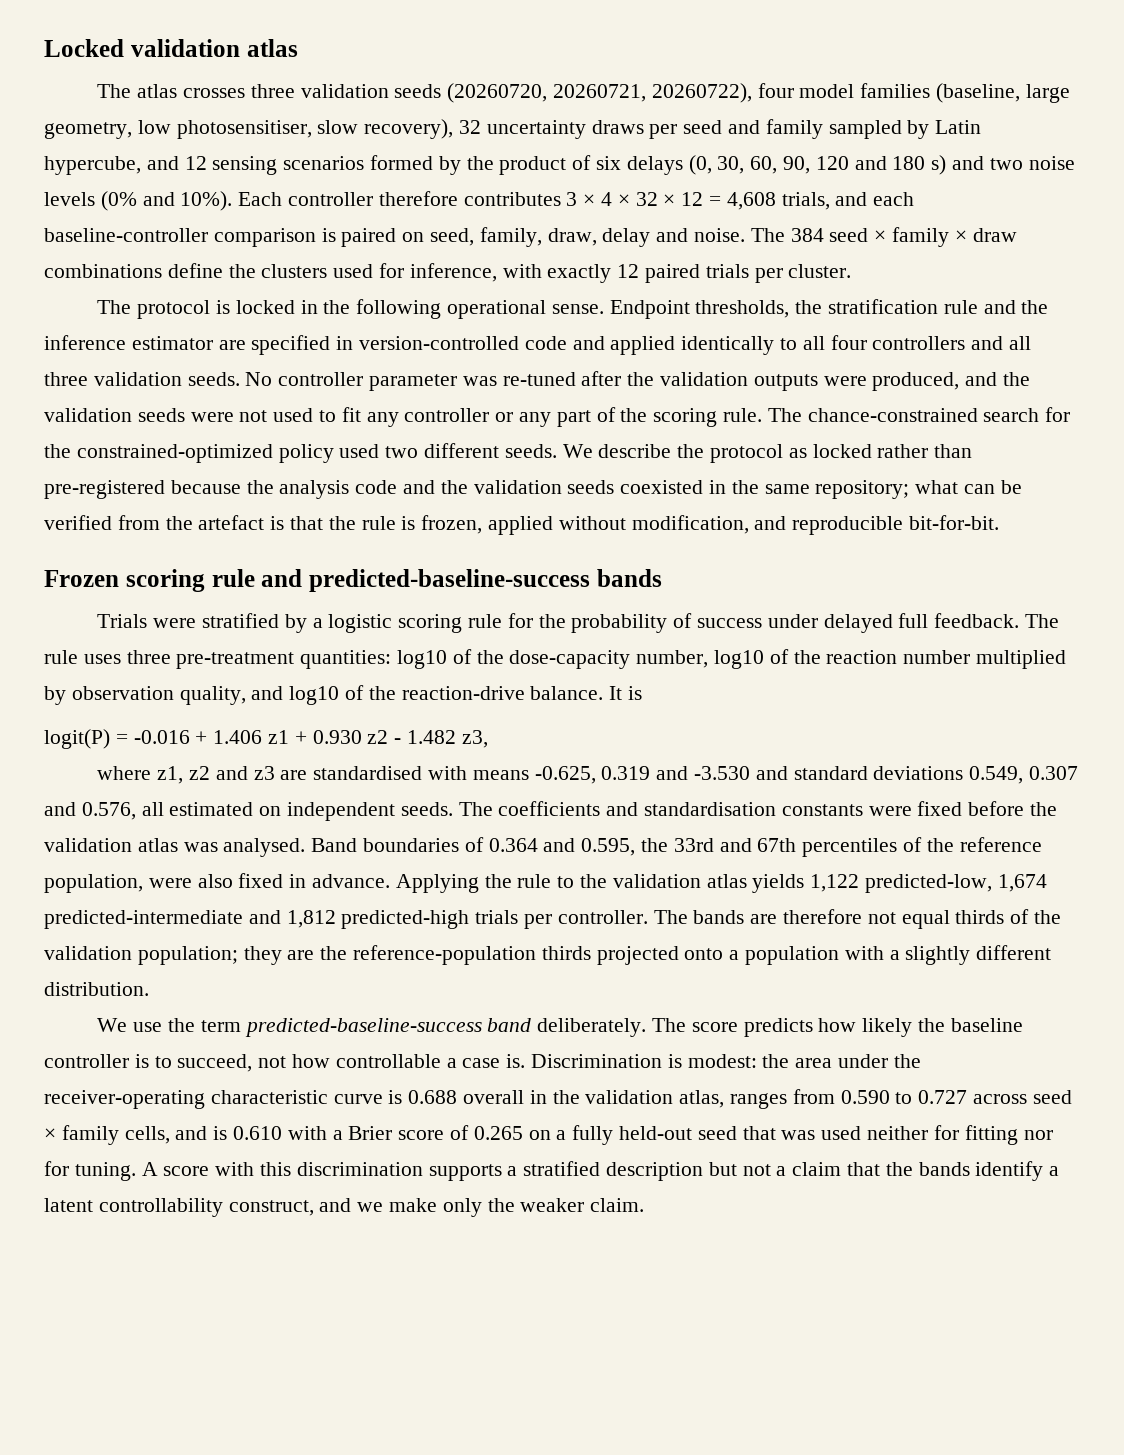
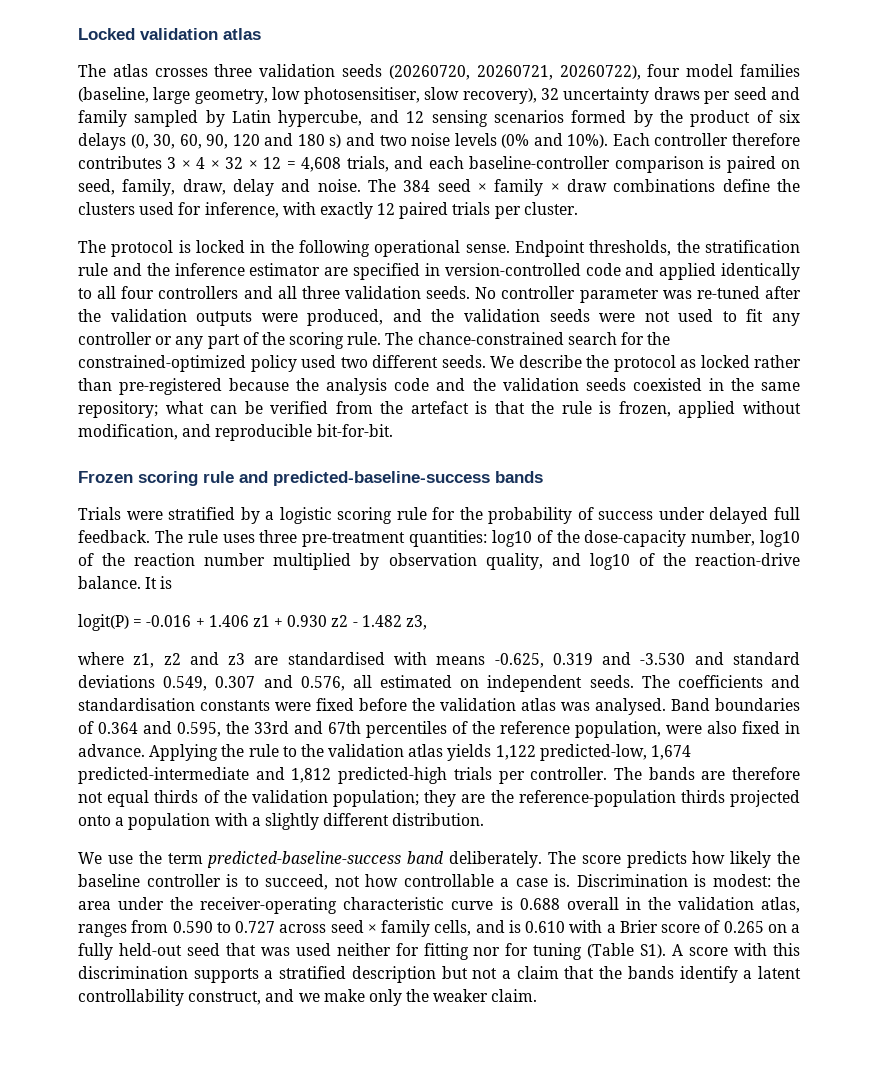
[74,1162,136,1181] tuning. -> [533,943,667,960] tuning (Table S1).

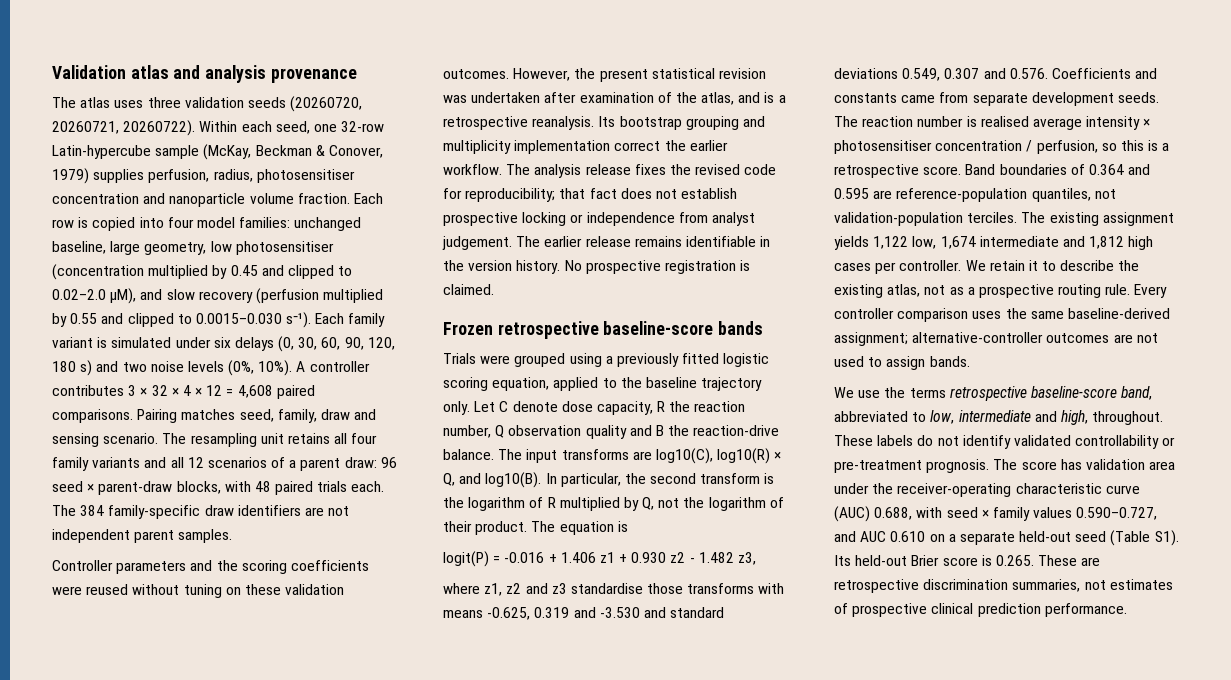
[78,28,261,40] Locked validation atlas -> [52,65,357,83] Validation atlas and analysis provenance
[154,68,208,77] crosses -> [114,100,144,108] uses
[559,64,800,80] [78,87,800,104] [78,110,773,127] 20260722), four model families (baseline, large geometry, low photosensitiser, slow recovery), 32 uncertainty draws per seed and family sampled by Latin hypercube, and 12 sensing scenarios formed by the product of -> [123,120,385,136] [52,144,383,160] [52,168,355,184] [52,193,383,207] [52,217,362,231] [52,241,334,255] [52,264,353,280] [52,288,384,304] [52,312,386,328] [52,337,211,348] 20260722). Within each seed, one 32-row Latin-hypercube sample (McKay, Beckman & Conover, 1979) supplies perfusion, radius, photosensitiser concentration and nanoparticle volume fraction. Each row is copied into four model families: unchanged baseline, large geometry, low photosensitiser (concentration multiplied by 0.45 and clipped to 0.02–2.0 µM), and slow recovery (perfusion multiplied by 0.55 and clipped to 0.0015–0.030 s⁻¹). Each family variant is simulated under
[232,133,294,146] 120 and -> [367,337,395,350] 120,
[501,133,800,148] [78,156,801,173] [78,179,801,196] [78,202,578,219] [78,240,800,257] [78,263,801,280] [78,286,801,303] [78,309,800,326] [78,332,671,349] [78,355,801,372] [78,378,801,395] [78,401,801,418] [78,424,393,441] [78,471,543,486] [78,507,800,524] [78,530,800,547] [78,553,801,570] [78,576,158,589] (0% and 10%). Each controller therefore contributes 3 × 4 × 32 × 12 = 4,608 trials, and each baseline-controller comparison is paired on seed, family, draw, delay and noise. The 384 seed × family × draw combinations define the clusters used for inference, with exactly 12 paired trials per cluster. // The protocol is locked in the following operational sense. Endpoint thresholds, the stratification rule and the inference estimator are specified in version-controlled code and applied identically to all four controllers and all three validation seeds. No controller parameter was re-tuned after the validation outputs were produced, and the validation seeds were not used to fit any controller or any part of the scoring rule. The chance-constrained search for the constrained-optimized policy used two different seeds. We describe the protocol as locked rather than pre-registered because the analysis code and the validation seeds coexisted in the same repository; what can be verified from the artefact is that the rule is frozen, applied without modification, and reproducible bit-for-bit. // Frozen scoring rule and predicted-baseline-success bands // Trials were stratified by a logistic scoring rule for the probability of success under delayed full feedback. The rule uses three pre-treatment quantities: log10 of the dose-capacity number, log10 of the reaction number multiplied by observation quality, and log10 of the reaction-drive balance. It -> [228,360,370,376] [52,385,315,399] [52,409,377,423] [52,433,378,447] [52,457,397,471] [52,481,385,495] [52,505,350,519] [52,529,233,543] [52,560,369,574] [52,584,345,598] [443,68,766,82] [443,92,786,105] [443,116,765,130] [443,140,728,154] [443,164,777,178] [443,188,738,202] [443,212,755,226] [442,236,771,250] [443,260,751,274] [443,284,494,295] [443,321,764,339] [443,353,770,367] [443,377,763,391] [443,401,746,415] [443,425,780,439] [443,448,782,464] [443,472,775,488] [443,497,784,511] [443,521,614,535] (0%, 10%). A controller contributes 3 × 32 × 4 × 12 = 4,608 paired comparisons. Pairing matches seed, family, draw and sensing scenario. The resampling unit retains all four family variants and all 12 scenarios of a parent draw: 96 seed × parent-draw blocks, with 48 paired trials each. The 384 family-specific draw identifiers are not independent parent samples. // Controller parameters and the scoring coefficients were reused without tuning on these validation outcomes. However, the present statistical revision was undertaken after examination of the atlas, and is a retrospective reanalysis. Its bootstrap grouping and multiplicity implementation correct the earlier workflow. The analysis release fixes the revised code for reproducibility; that fact does not establish prospective locking or independence from analyst judgement. The earlier release remains identifiable in the version history. No prospective registration is claimed. // Frozen retrospective baseline-score bands // Trials were grouped using a previously fitted logistic scoring equation, applied to the baseline trajectory only. Let C denote dose capacity, R the reaction number, Q observation quality and B the reaction-drive balance. The input transforms are log10(C), log10(R) × Q, and log10(B). In particular, the second transform is the logarithm of R multiplied by Q, not the logarithm of their product. The equation
[254,652,385,665] are standardised -> [570,583,755,594] standardise those transforms
[300,675,800,692] [78,698,666,715] 0.576, all estimated on independent seeds. The coefficients and standardisation constants were fixed before the validation atlas was analysed. -> [1009,68,1158,79] [834,92,1159,106] [834,116,1151,130] [834,140,1170,154] [834,164,962,178] 0.576. Coefficients and constants came from separate development seeds. The reaction number is realised average intensity × photosensitiser concentration / perfusion, so this is a retrospective score.
[177,721,800,738] [78,744,692,761] [78,767,801,784] [78,790,800,807] [78,813,485,830] [78,851,800,868] [78,874,800,890] 0.595, the 33rd and 67th percentiles of the reference population, were also fixed in advance. Applying the rule to the validation atlas yields 1,122 predicted-low, 1,674 predicted-intermediate and 1,812 predicted-high trials per controller. The bands are therefore not equal thirds of the validation population; they are the reference-population thirds projected onto a population with a slightly different distribution. // We use the term predicted-baseline-success band deliberately. The score predicts how likely the baseline controller is to succeed, not how controllable a case is. Discrimination is modest: the -> [834,188,1116,202] [834,212,1174,226] [834,236,1154,250] [834,260,1140,274] [834,284,1168,298] [834,308,1170,322] [834,332,1158,346] [834,356,970,370] [834,386,1153,401] [834,410,1164,425] [834,435,1176,449] [834,459,1145,473] 0.595 are reference-population quantiles, not validation-population terciles. The existing assignment yields 1,122 low, 1,674 intermediate and 1,812 high cases per controller. We retain it to describe the existing atlas, not as a prospective routing rule. Every controller comparison uses the same baseline-derived assignment; alternative-controller outcomes are not used to assign bands. // We use the terms retrospective baseline-score band, abbreviated to low, intermediate and high, throughout. These labels do not identify validated controllability or pre-treatment prognosis. The score has validation
[500,897,800,913] [78,920,800,937] [78,943,801,960] [78,966,801,983] [78,989,538,1006] is 0.688 overall in the validation atlas, ranges from 0.590 to 0.727 across seed × family cells, and is 0.610 with a Brier score of 0.265 on a fully held-out seed that was used neither for fitting nor for tuning (Table S1). A score with this discrimination supports a stratified description but not a claim that the bands identify a latent controllability construct, and we make only the weaker claim. -> [834,506,1158,522] [834,530,1179,546] [834,555,1101,566] [834,579,1173,593] [834,603,1127,617] (AUC) 0.688, with seed × family values 0.590–0.727, and AUC 0.610 on a separate held-out seed (Table S1). Its held-out Brier score is 0.265. These are retrospective discrimination summaries, not estimates of prospective clinical prediction performance.

